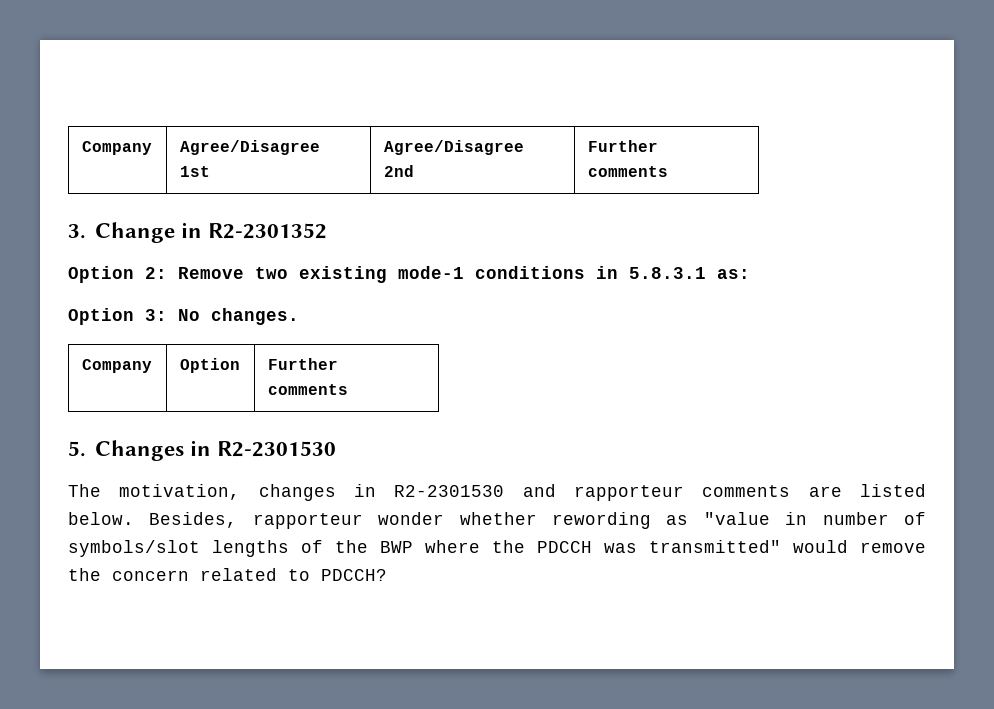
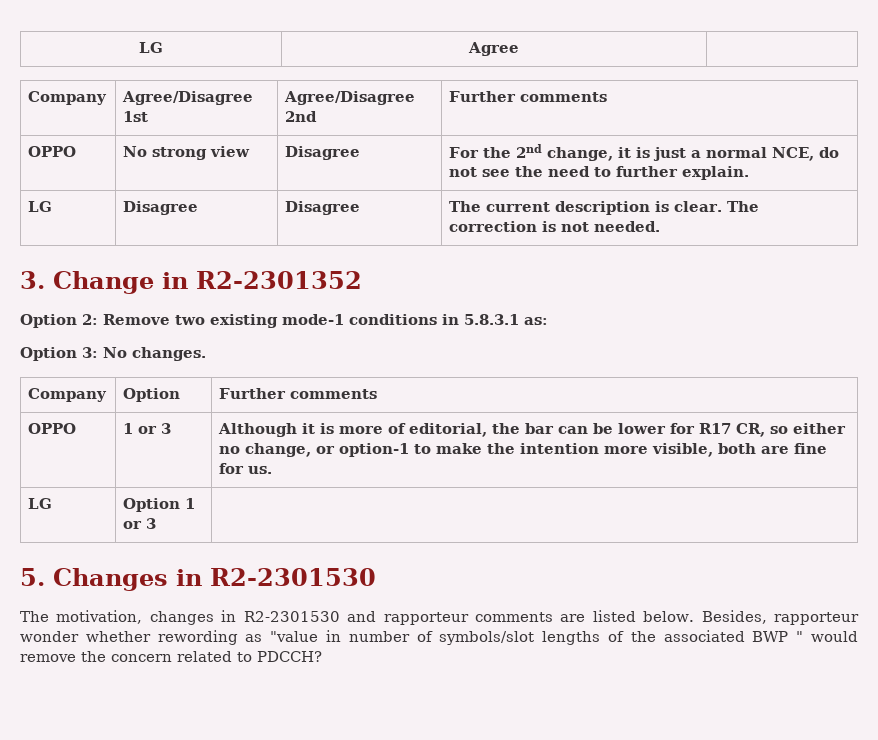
(81, 148) none -> [139,42,163,53] [468,42,519,56] LG | Agree | //
(668, 171) none -> [28,146,77,157] [123,146,251,160] [285,146,361,160] [449,144,840,161] [449,166,750,180] [28,201,53,212] [123,201,199,215] [285,201,361,215] [449,201,760,215] [449,221,661,232] // OPPO | No strong view | Disagree | For the 2nd change, it is just a normal NCE, do not see the need to further explain. // LG | Disagree | Disagree | The current description is clear. The correction is not needed.
(348, 389) none -> [28,423,77,434] [123,423,172,434] [218,423,847,437] [219,443,828,457] [219,463,273,474] [28,498,53,509] [123,498,196,512] [123,518,157,529] // OPPO | 1 or 3 | Although it is more of editorial, the bar can be lower for R17 CR, so either no change, or option-1 to make the intention more visible, both are fine for us. // LG | Option 1 or 3 |
[380,540,781,553] BWP where the PDCCH was transmitted" -> [663,630,804,642] associated BWP "

